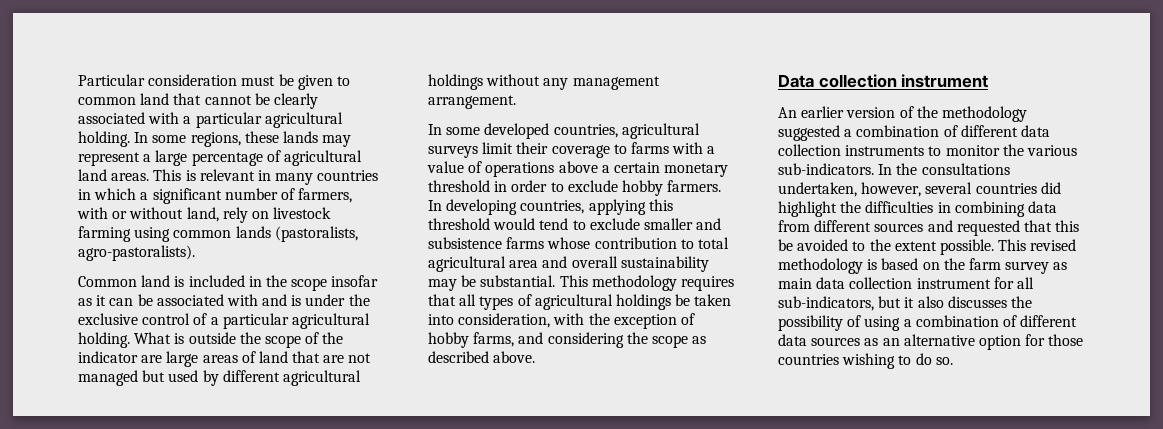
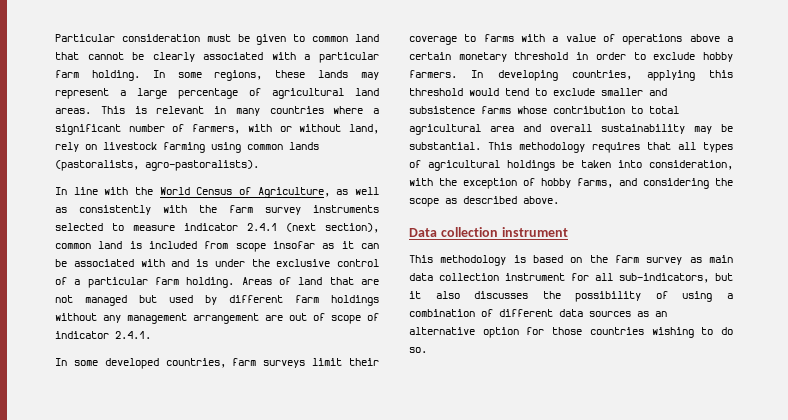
[264,112,343,128] agricultural -> [55,70,79,78] farm
[78,188,137,200] in which -> [333,106,364,114] where
[78,276,137,287] Common -> [55,187,379,198] [55,205,379,215] [55,223,379,233] [55,243,91,249] In line with the World Census of Agriculture, as well as consistently with the farm survey instruments selected to measure indicator 2.4.1 (next section), common
[248,275,287,287] in the -> [204,241,229,249] from
[291,313,370,329] [78,332,344,348] [78,351,238,367] agricultural holding. What is outside the scope of the indicator are large areas -> [155,277,272,288] farm holding. Areas
[282,370,361,386] agricultural -> [295,295,319,303] farm
[428,95,516,109] arrangement. -> [193,313,379,324] [55,331,151,339] arrangement are out of scope of indicator 2.4.1.
[621,123,700,139] agricultural -> [232,358,257,366] farm
[778,106,1027,122] [778,125,1050,141] [778,144,1077,156] [778,163,1010,175] [778,182,1061,197] [778,201,1057,217] [778,220,1080,236] [778,239,1077,255] An earlier version of the methodology suggested a combination of different data collection instruments to monitor the various sub-indicators. In the consultations undertaken, however, several countries did highlight the difficulties in combining data from different sources and requested that this be avoided to the extent possible. This revised -> [409,255,433,263] This

